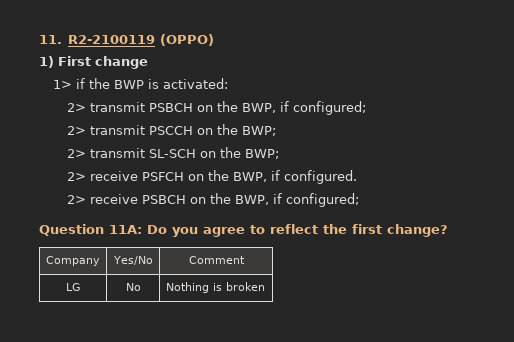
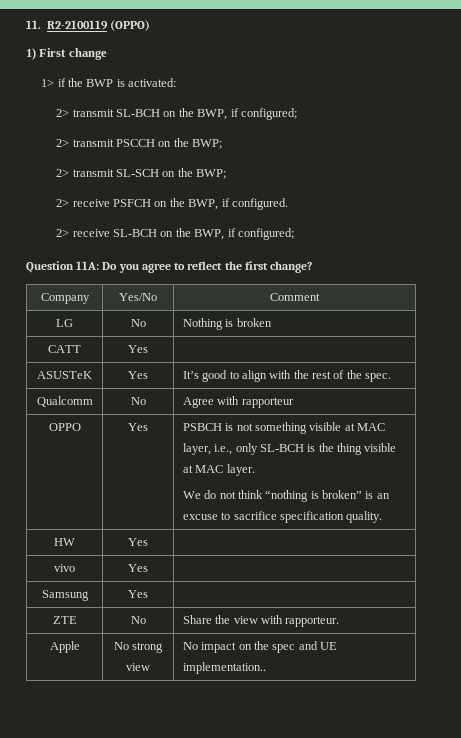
[148,103,193,112] PSBCH -> [116,109,161,117] SL-BCH
[141,195,186,204] PSBCH -> [113,229,158,237] SL-BCH
(265, 286) none -> [48,345,81,353] [128,345,148,353] [37,371,92,379] [128,371,148,379] [182,370,392,382] [36,396,93,407] [130,397,146,405] [182,396,294,408] [48,423,81,431] [128,423,148,431] [182,422,386,434] [182,443,397,455] [182,464,255,476] [182,490,390,502] [182,511,383,523] [54,538,75,546] [128,538,148,546] [54,564,75,572] [128,564,148,572] [41,590,89,601] [128,590,148,598] [52,616,77,624] [130,616,146,624] [182,615,340,627] [49,641,80,653] [113,642,164,653] [126,663,150,671] [182,641,338,653] [182,662,266,674] // CATT | Yes | // ASUSTeK | Yes | It’s good to align with the rest of the spec. // Qualcomm | No | Agree with rapporteur // OPPO | Yes | PSBCH is not something visible at MAC layer, i.e., only SL-BCH is the thing visible at MAC layer. // We do not think “nothing is broken” is an excuse to sacrifice specification quality. // HW | Yes | // vivo | Yes | // Samsung | Yes | // ZTE | No | Share the view with rapporteur. // Apple | No strong view | No impact on the spec and UE implementation..

